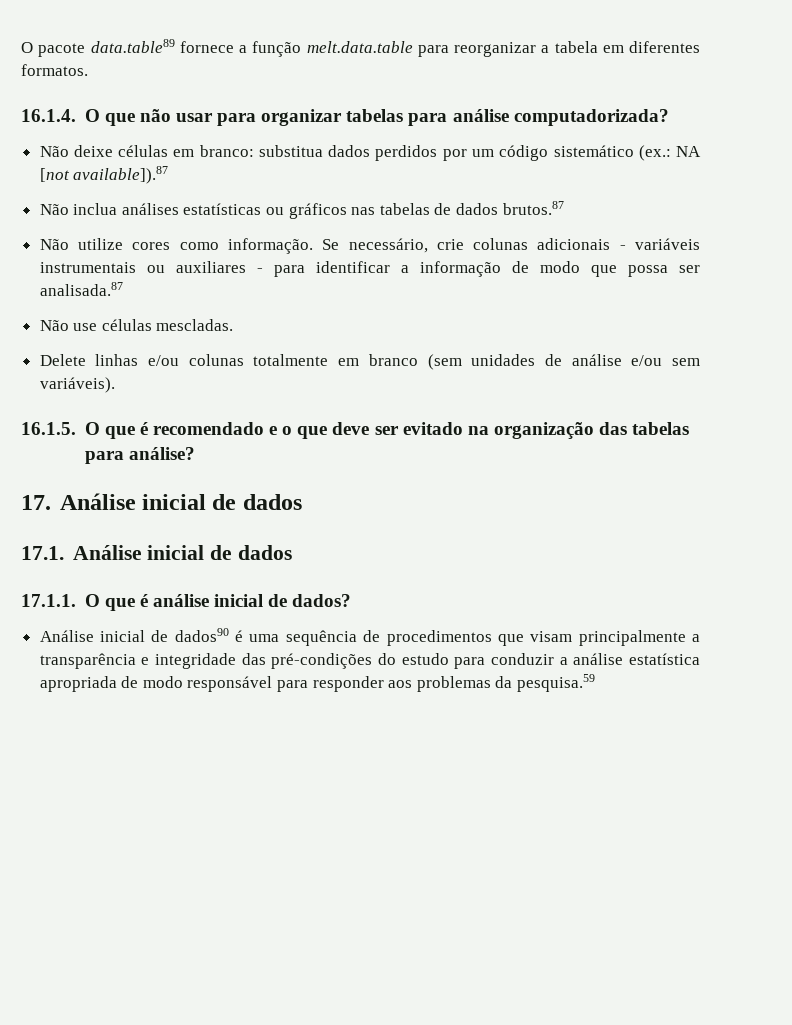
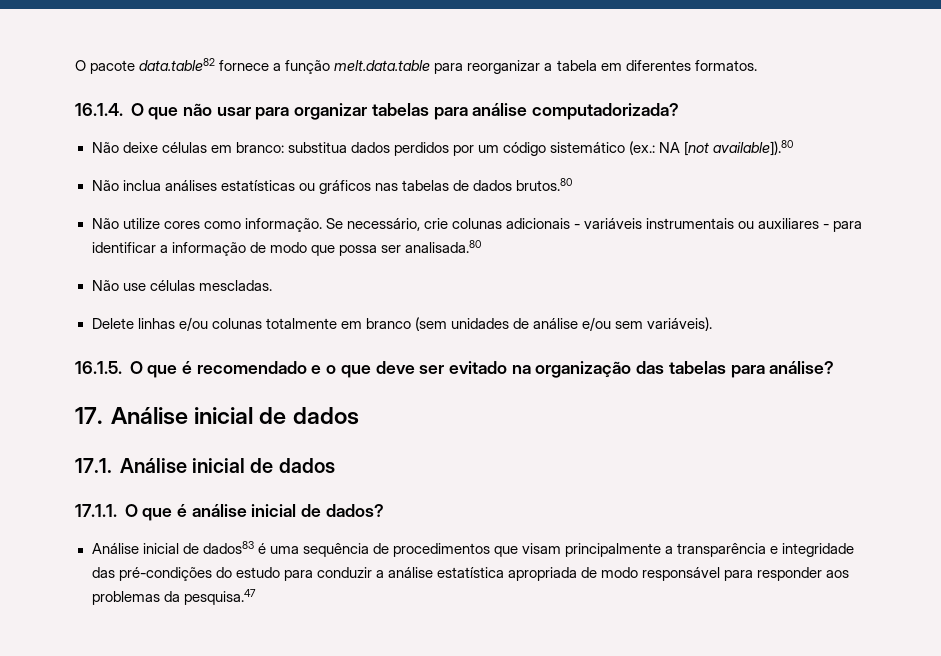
[90,39,175,53] data.table89 -> [139,58,216,71] data.table82
[73,166,169,184] available]).87 -> [713,140,794,156] available]).80
[502,201,564,215] brutos.87 -> [516,178,572,191] brutos.80
[39,282,123,296] analisada.87 -> [404,240,481,253] analisada.80
[174,628,229,642] dados90 -> [202,541,254,554] dados83
[517,674,596,692] pesquisa.59 -> [183,589,256,605] pesquisa.47

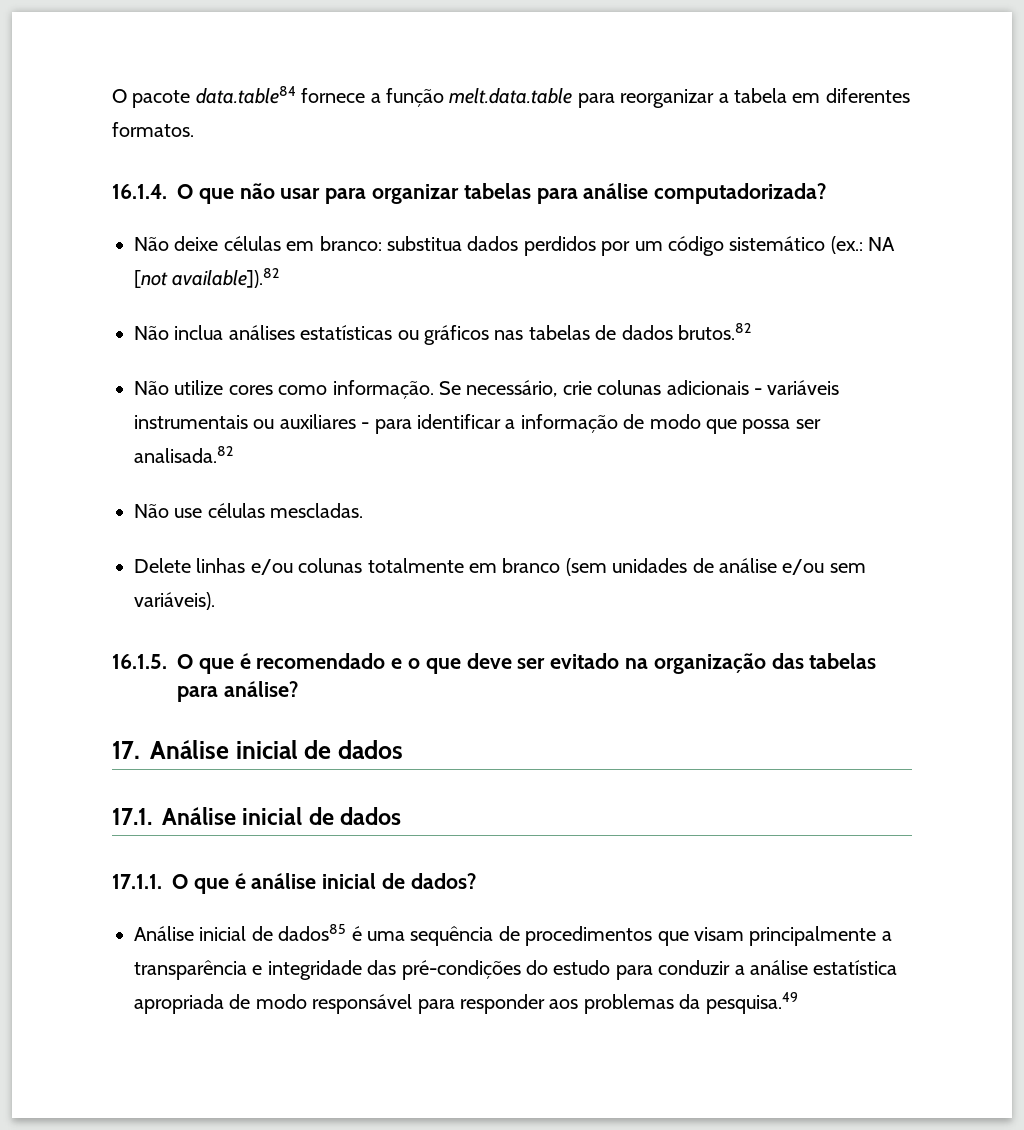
[139,58,216,71] data.table82 -> [195,86,296,104] data.table84
[713,140,794,156] available]).80 -> [172,268,280,288] available]).82
[516,178,572,191] brutos.80 -> [677,323,751,340] brutos.82
[404,240,481,253] analisada.80 -> [134,446,233,463] analisada.82
[202,541,254,554] dados83 -> [278,924,347,941] dados85
[183,589,256,605] pesquisa.47 -> [705,992,798,1014] pesquisa.49

